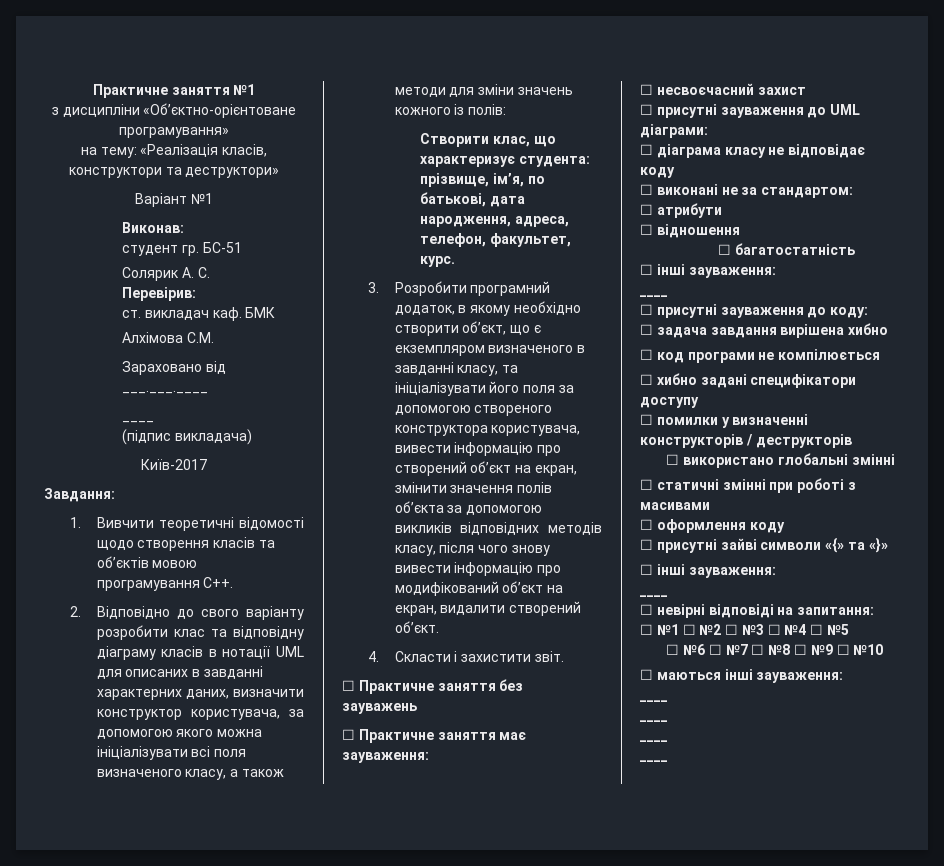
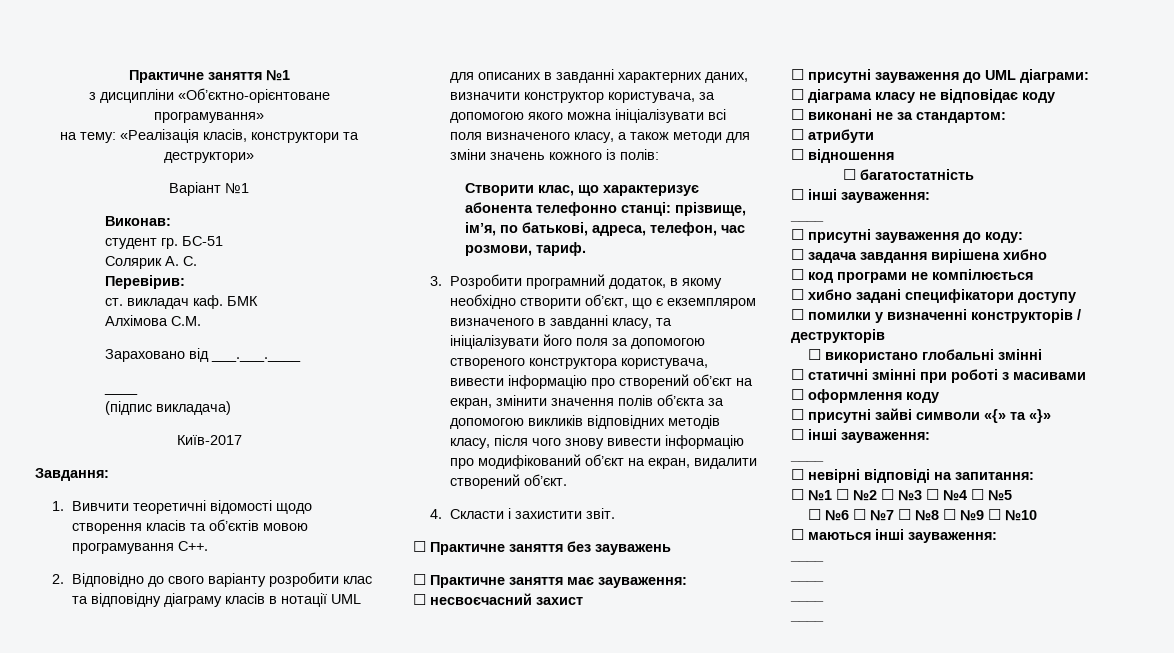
[518,156,590,167] студента: -> [465,202,672,216] абонента телефонно станці:
[489,196,525,207] [420,216,569,227] [420,233,571,247] [420,256,455,267] дата народження, адреса, телефон, факультет, курс. -> [592,222,746,236] [465,242,587,256] адреса, телефон, час розмови, тариф.

